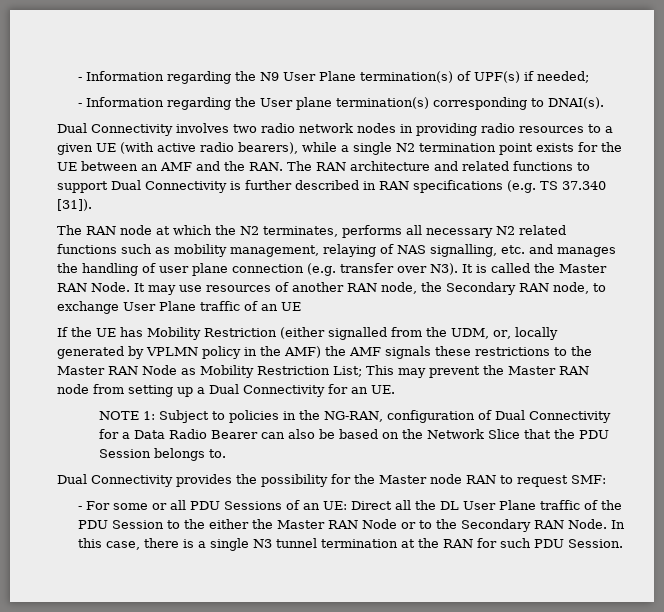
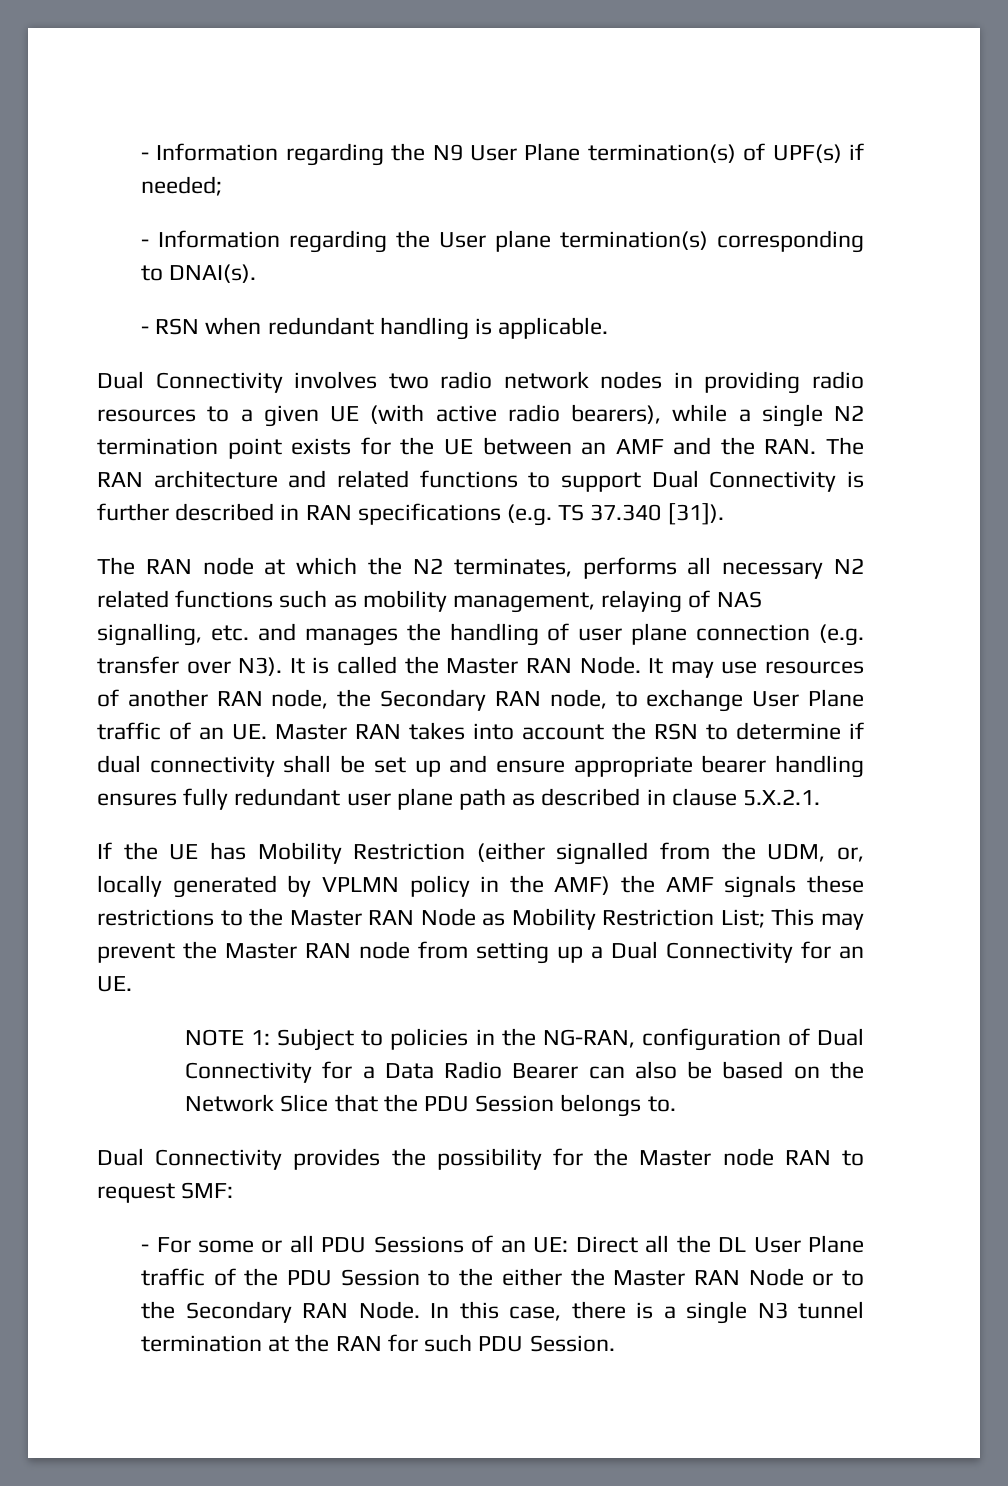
(604, 103) none -> [141,317,609,340] // - RSN when redundant handling is applicable.
[281,302,301,311] UE -> [232,722,864,740] [97,755,864,778] [97,788,821,810] UE. Master RAN takes into account the RSN to determine if dual connectivity shall be set up and ensure appropriate bearer handling ensures fully redundant user plane path as described in clause 5.X.2.1.

